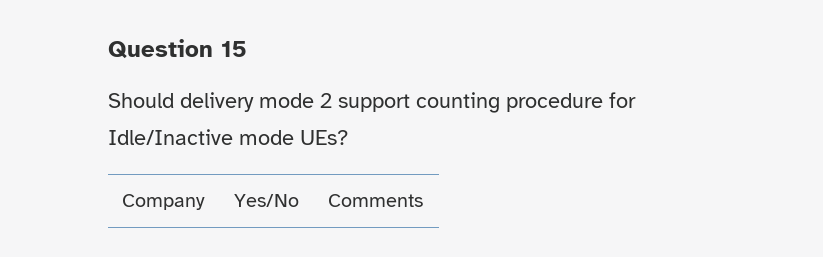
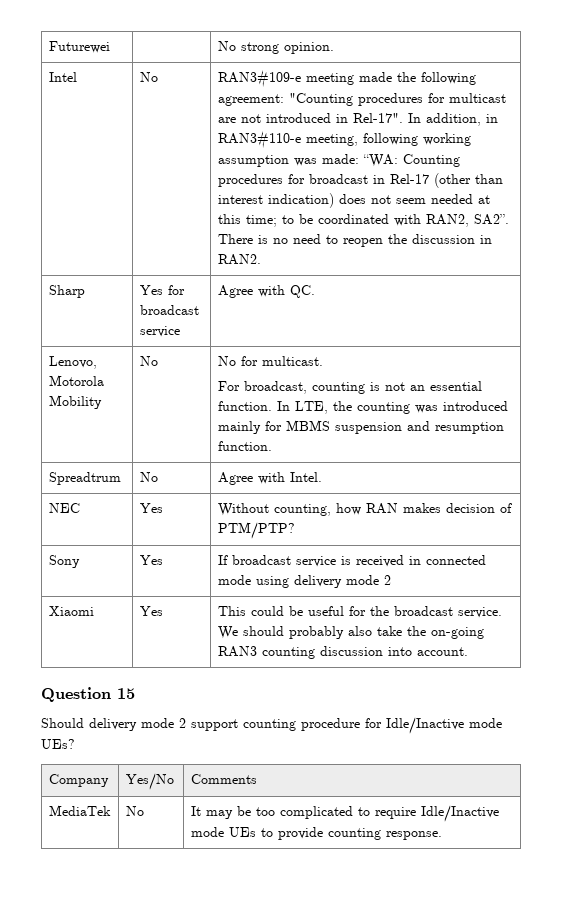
(108, 49) none -> [48,41,110,53] [217,41,334,54] [48,72,77,82] [139,72,158,82] [217,70,476,88] [217,93,506,106] [217,113,498,126] [217,131,471,149] [217,154,460,167] [217,173,503,188] [217,193,490,208] [217,214,509,227] [217,234,492,247] [217,254,261,265] [48,285,85,298] [139,285,185,295] [139,305,199,315] [139,326,180,337] [217,285,315,298] [48,356,97,369] [48,375,104,386] [48,395,102,409] [139,356,158,366] [217,356,323,366] [217,381,482,394] [217,401,508,414] [217,420,504,434] [217,441,272,451] [48,472,121,485] [139,472,158,482] [217,472,322,485] [48,503,80,513] [139,503,163,513] [217,503,512,516] [217,522,295,539] [48,555,80,568] [139,555,163,565] [217,555,486,567] [217,575,391,588] [48,606,94,616] [139,606,163,616] [217,606,502,618] [217,626,484,639] [217,646,468,659] Futurewei | | No strong opinion. // Intel | No | RAN3#109-e meeting made the following agreement: "Counting procedures for multicast are not introduced in Rel-17". In addition, in RAN3#110-e meeting, following working assumption was made: “WA: Counting procedures for broadcast in Rel-17 (other than interest indication) does not seem needed at this time; to be coordinated with RAN2, SA2”. There is no need to reopen the discussion in RAN2. // Sharp | Yes for broadcast service | Agree with QC. // Lenovo, Motorola Mobility | No | No for multicast. // For broadcast, counting is not an essential function. In LTE, the counting was introduced mainly for MBMS suspension and resumption function. // Spreadtrum | No | Agree with Intel. // NEC | Yes | Without counting, how RAN makes decision of PTM/PTP? // Sony | Yes | If broadcast service is received in connected mode using delivery mode 2 // Xiaomi | Yes | This could be useful for the broadcast service. We should probably also take the on-going RAN3 counting discussion into account. //
(424, 200) none -> [48,805,111,816] [125,806,144,816] [190,805,499,822] [190,827,442,840] // MediaTek | No | It may be too complicated to require Idle/Inactive mode UEs to provide counting response.

